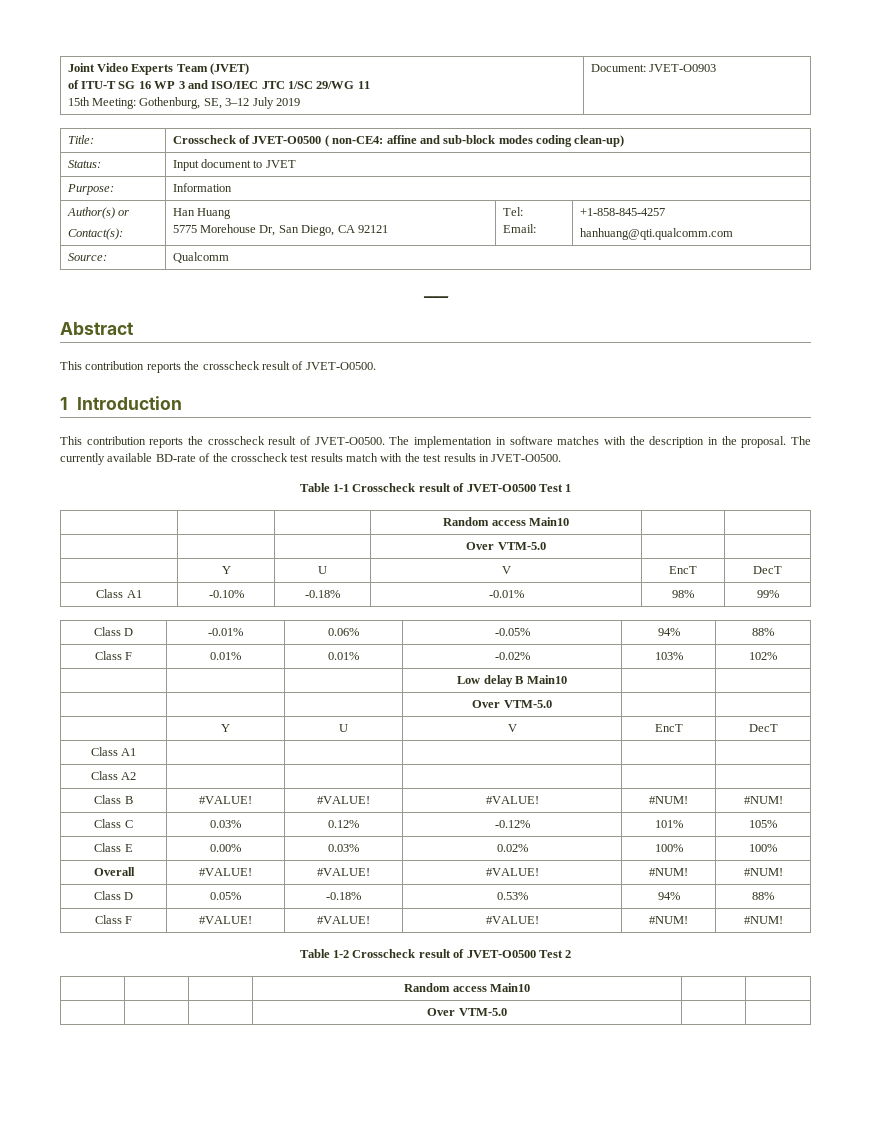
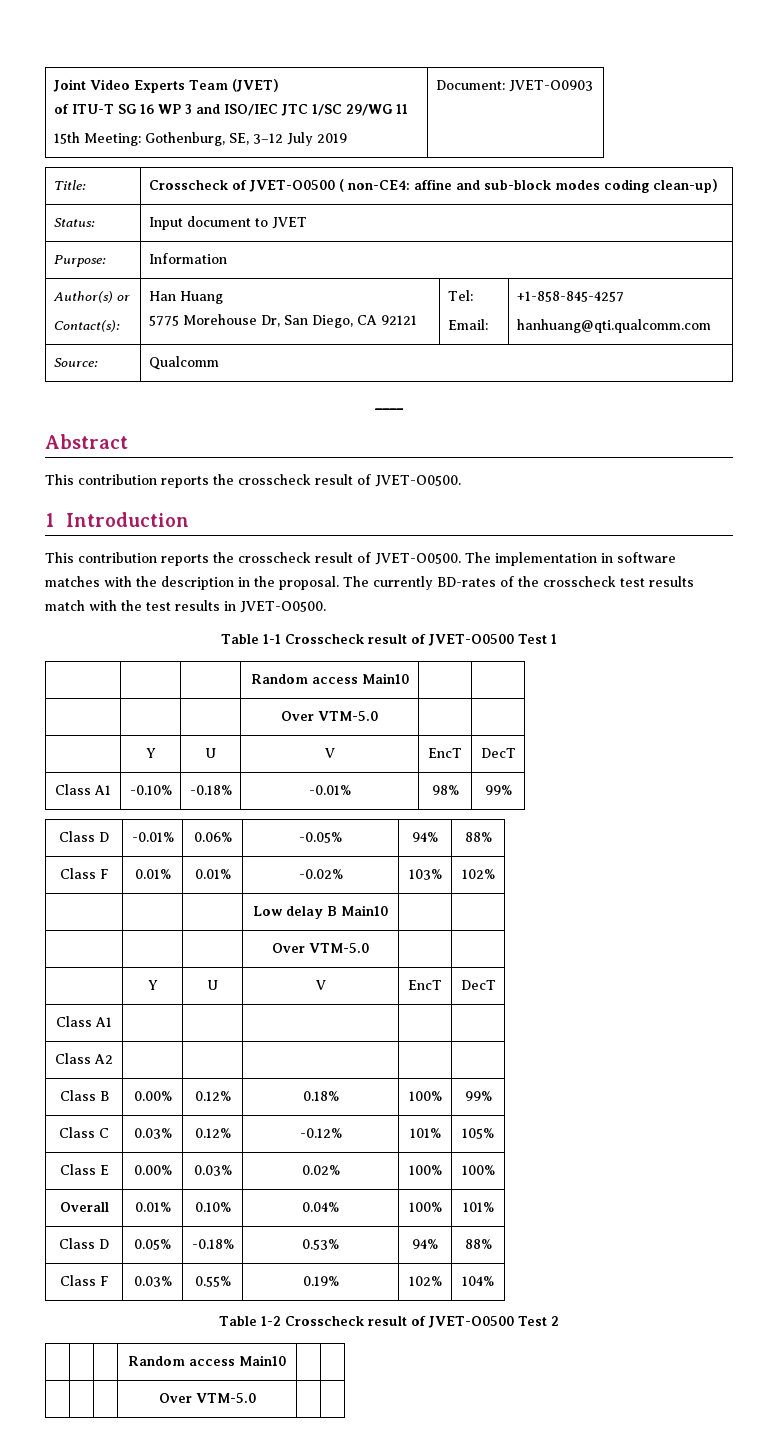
[107,453,196,462] available BD-rate -> [437,577,496,587] BD-rates
[198,796,252,804] [317,796,370,804] [485,796,539,804] [649,796,688,804] [743,796,783,804] #VALUE! | #VALUE! | #VALUE! | #NUM! | #NUM! -> [133,1091,172,1101] [194,1091,231,1101] [302,1091,339,1101] [408,1091,442,1101] [464,1091,492,1101] 0.00% | 0.12% | 0.18% | 100% | 99%
[198,868,252,876] [317,868,370,876] [485,868,539,876] [649,868,688,876] [743,868,783,876] #VALUE! | #VALUE! | #VALUE! | #NUM! | #NUM! -> [134,1202,171,1212] [194,1202,231,1212] [302,1202,339,1212] [408,1202,442,1212] [462,1202,494,1212] 0.01% | 0.10% | 0.04% | 100% | 101%
[198,916,252,924] [317,916,370,924] [485,916,539,924] [649,916,688,924] [743,916,783,924] #VALUE! | #VALUE! | #VALUE! | #NUM! | #NUM! -> [133,1276,172,1287] [194,1276,231,1287] [302,1276,339,1286] [408,1276,442,1286] [462,1276,494,1286] 0.03% | 0.55% | 0.19% | 102% | 104%

